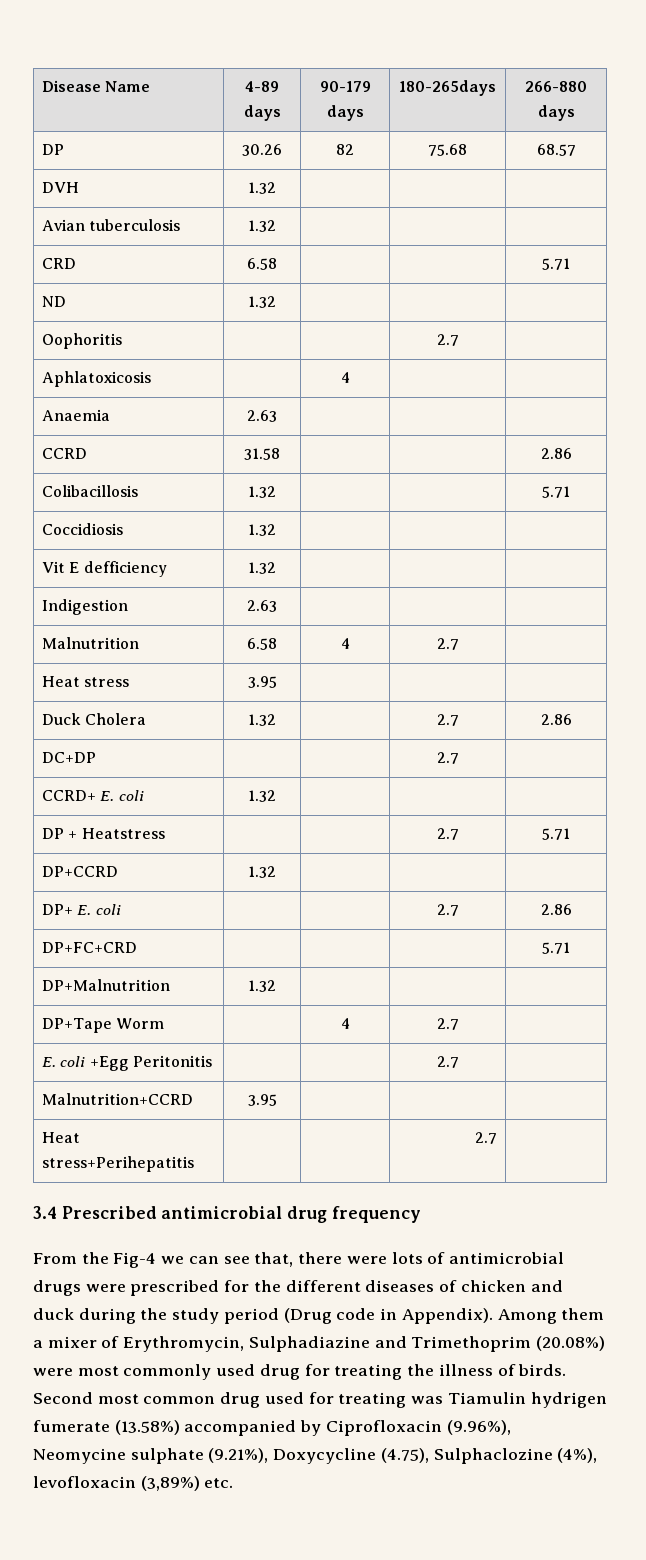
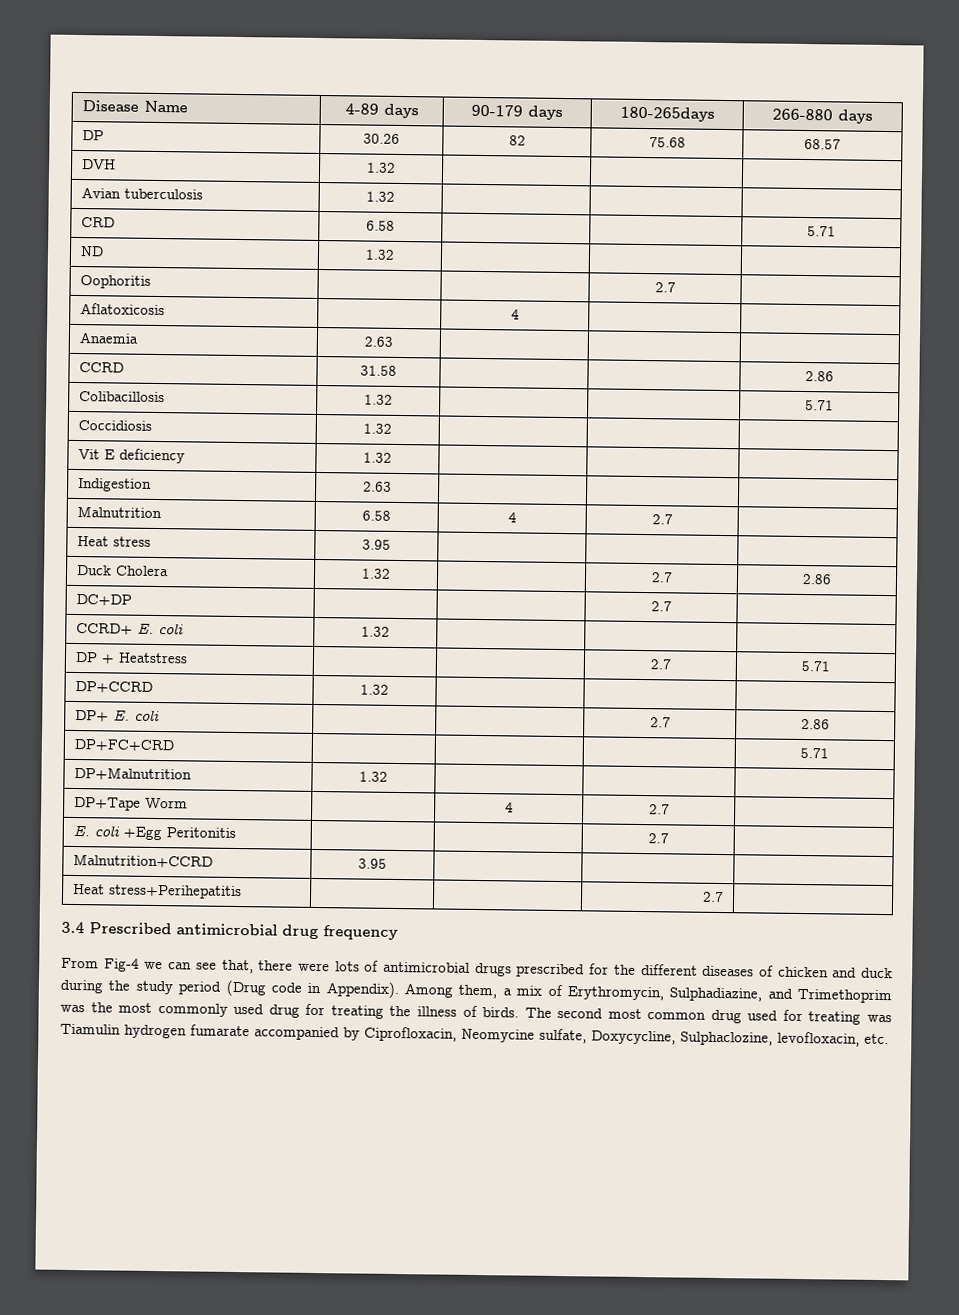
[41,371,151,387] Aphlatoxicosis -> [80,303,166,316] Aflatoxicosis
[83,561,167,577] defficiency -> [119,448,186,464] deficiency
[81,1252,109,1264] the -> (99, 963) none
[85,1284,126,1292] were -> (512, 969) none
[561,1308,605,1320] [33,1336,97,1348] them a mixer -> [458,984,543,999] them, a mix
[248,1336,370,1352] Sulphadiazine -> [669,987,763,1002] Sulphadiazine,
[536,1336,606,1351] [33,1368,73,1376] (20.08%) were -> [60,1002,113,1013] was the
[33,1392,93,1404] Second -> [524,1007,604,1019] The second
[530,1392,607,1408] [33,1420,511,1436] [33,1448,598,1464] [33,1476,200,1491] hydrigen fumerate (13.58%) accompanied by Ciprofloxacin (9.96%), Neomycine sulphate (9.21%), Doxycycline (4.75), Sulphaclozine (4%), levofloxacin (3,89%) -> [124,1024,860,1047] hydrogen fumarate accompanied by Ciprofloxacin, Neomycine sulfate, Doxycycline, Sulphaclozine, levofloxacin,

